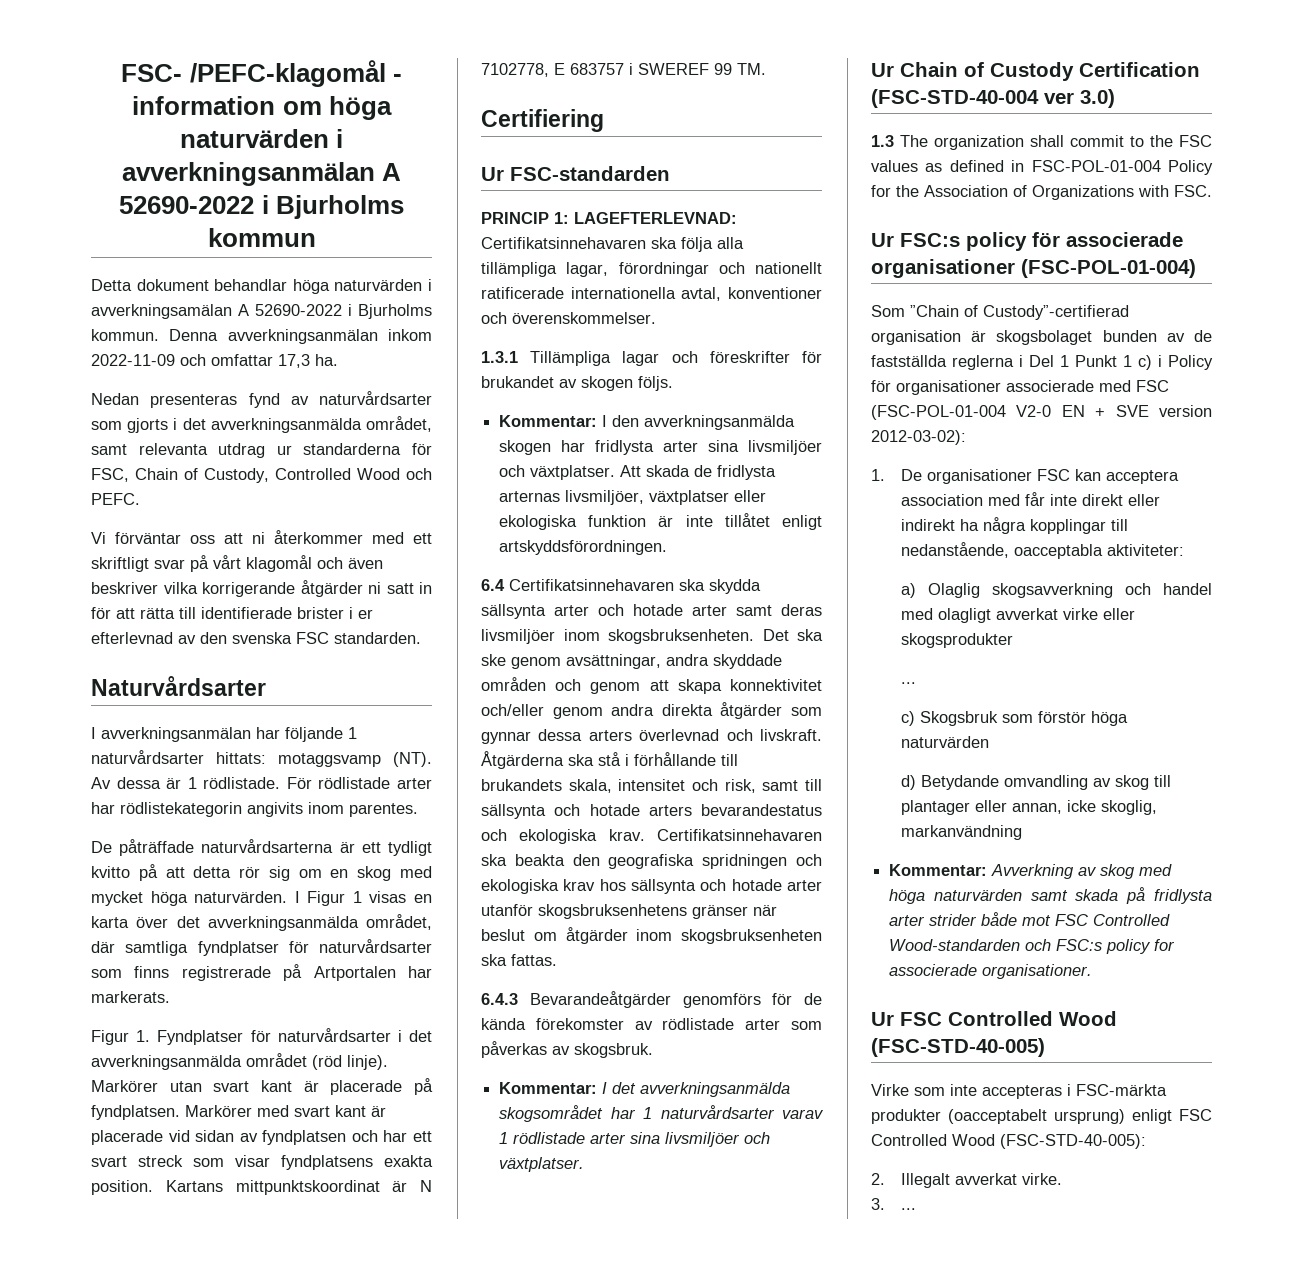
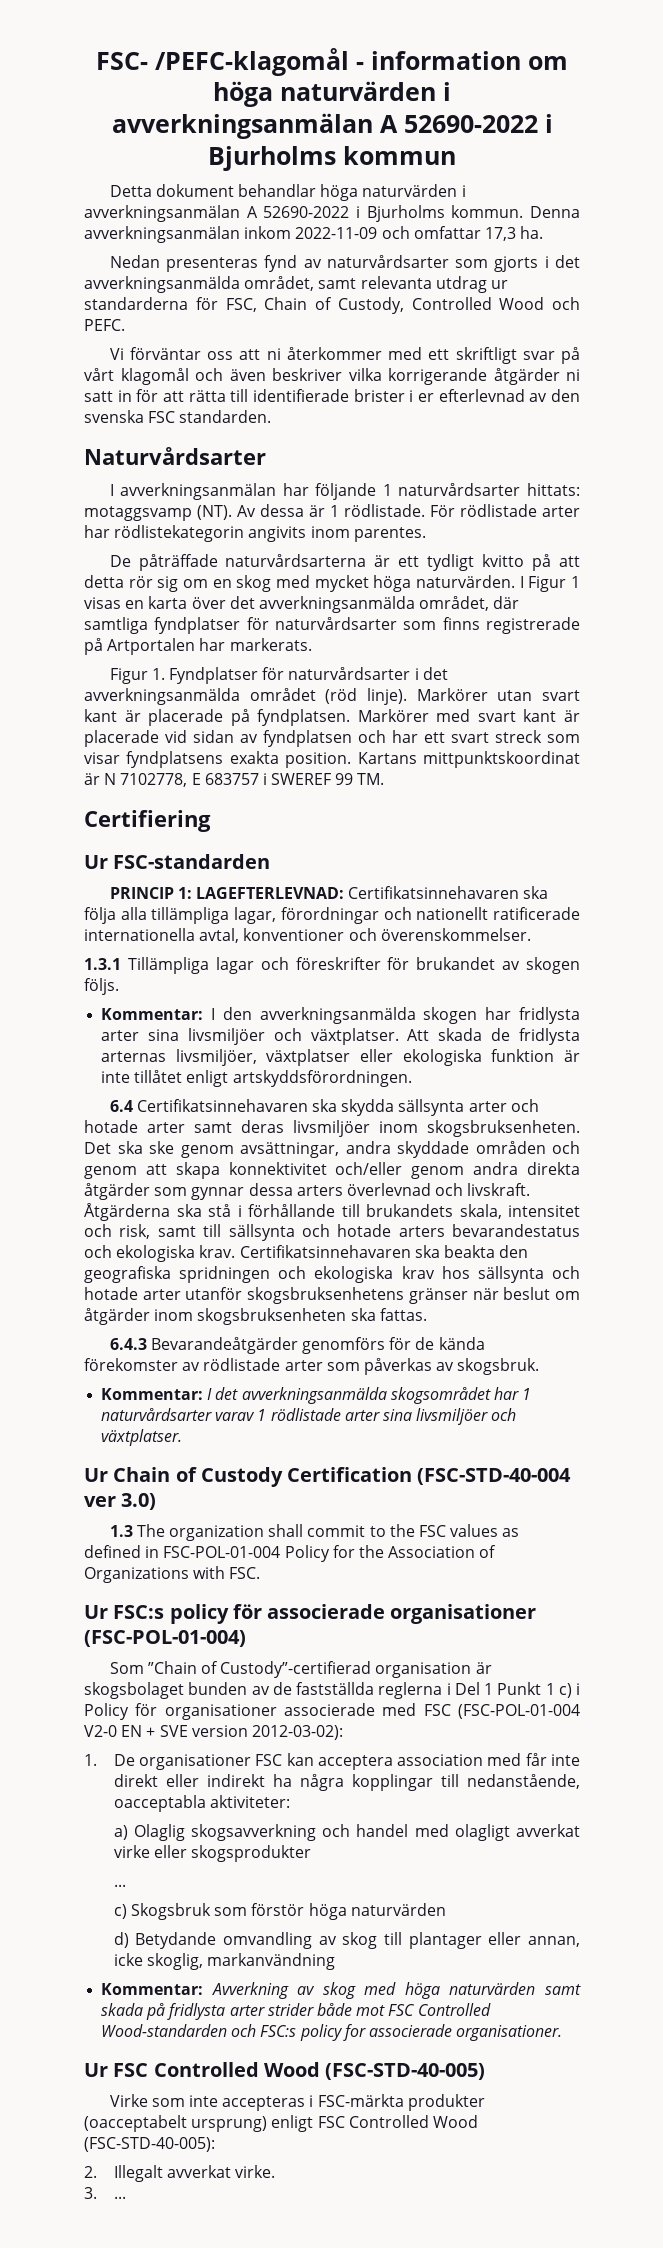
[91,304,232,319] avverkningsamälan -> [84,205,240,222] avverkningsanmälan

